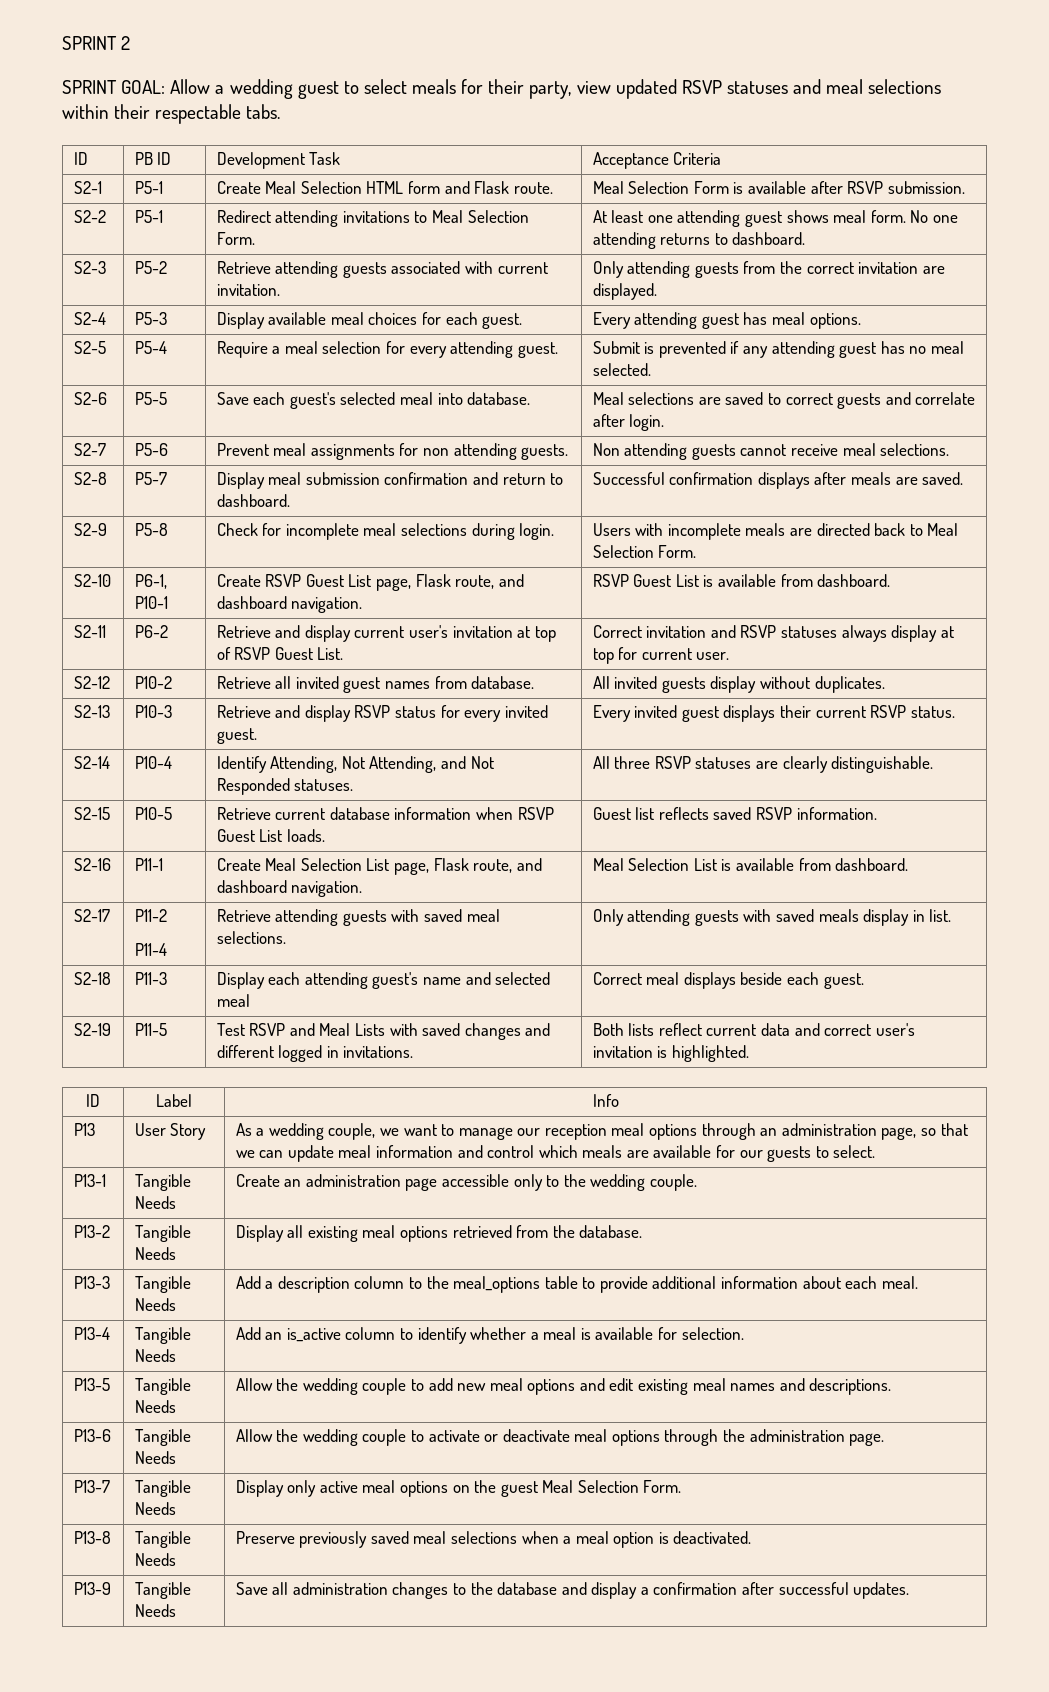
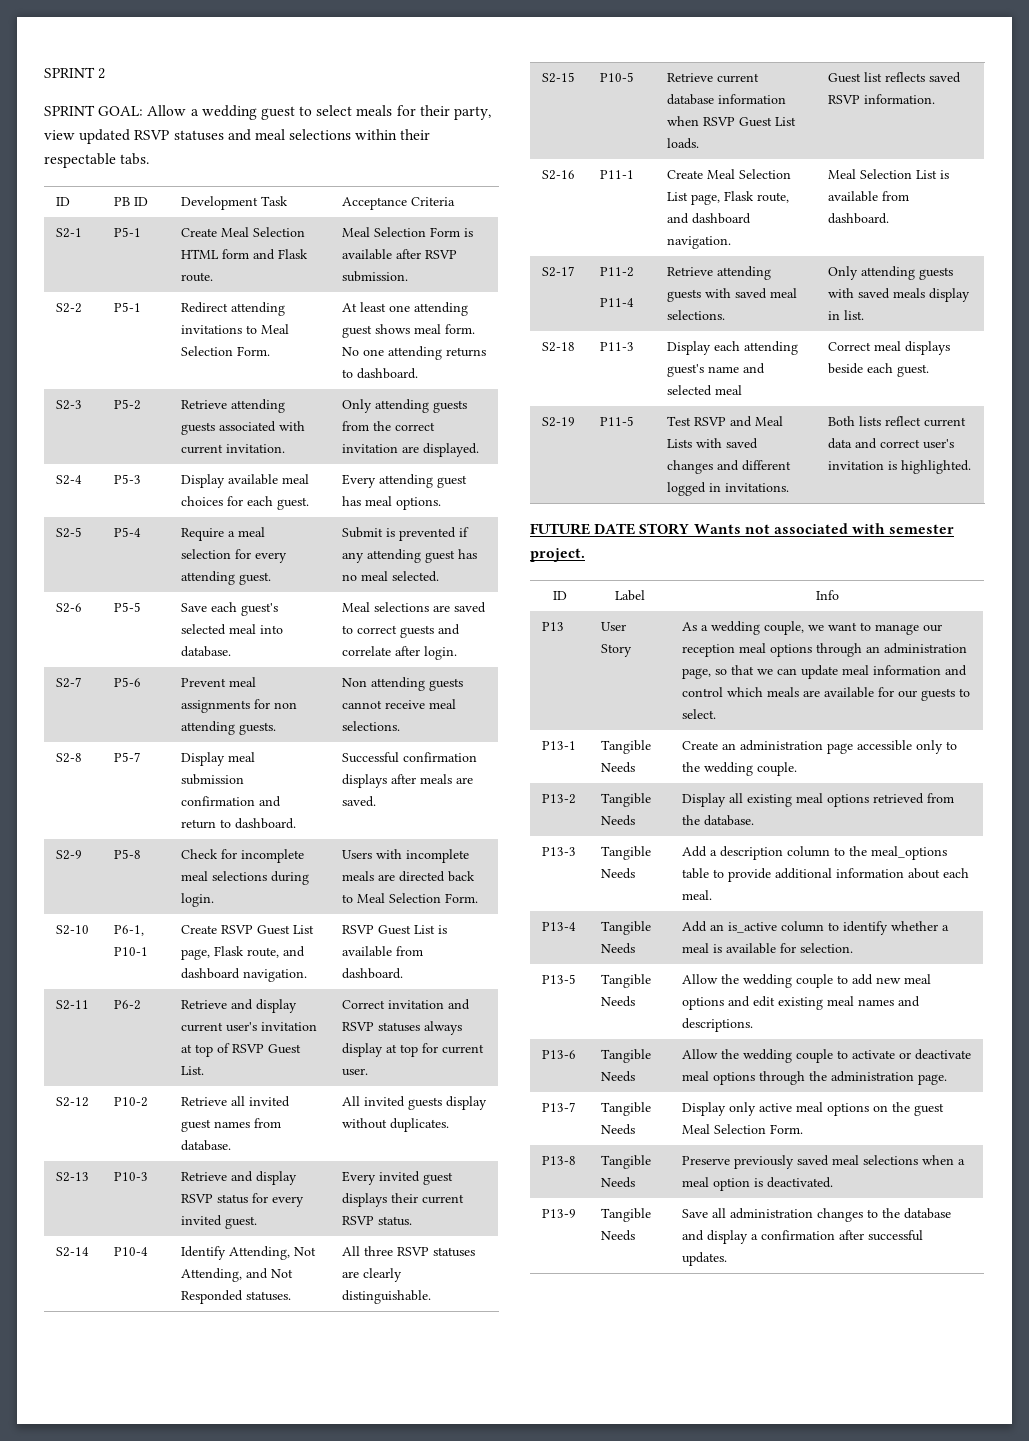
(749, 1053) none -> [530,523,955,535] [530,548,585,562] // FUTURE DATE STORY Wants not associated with semester project.

